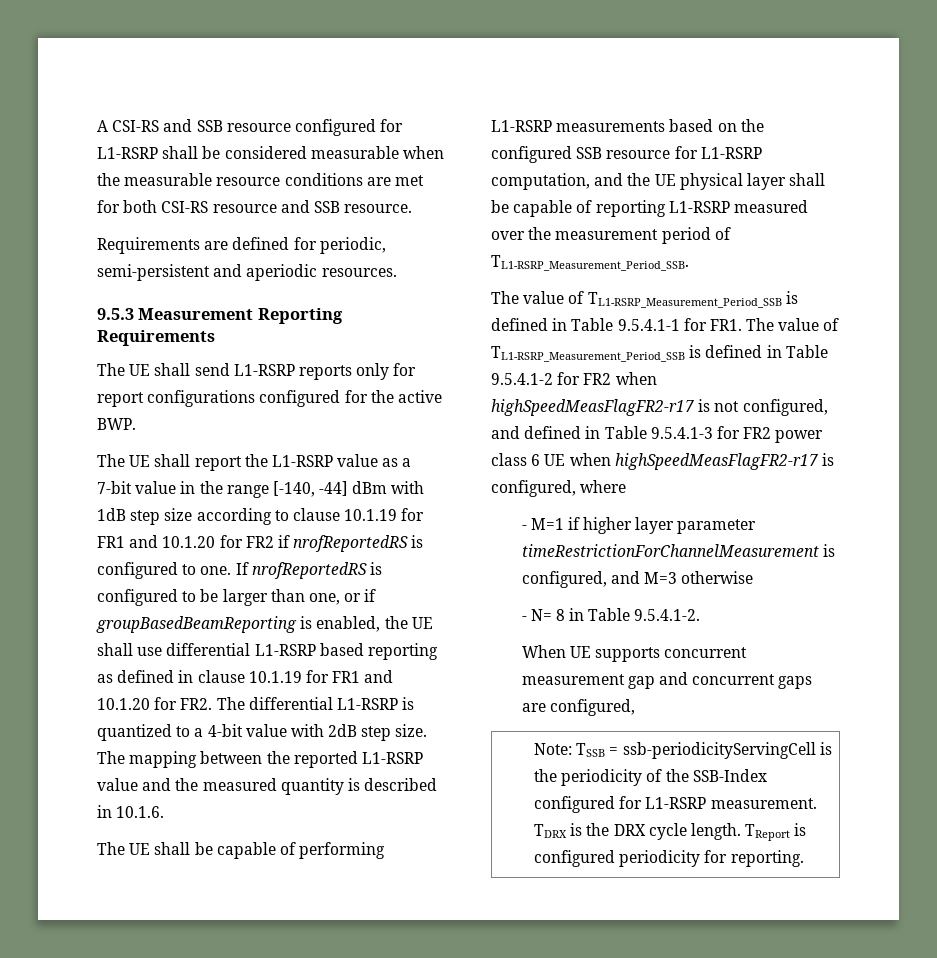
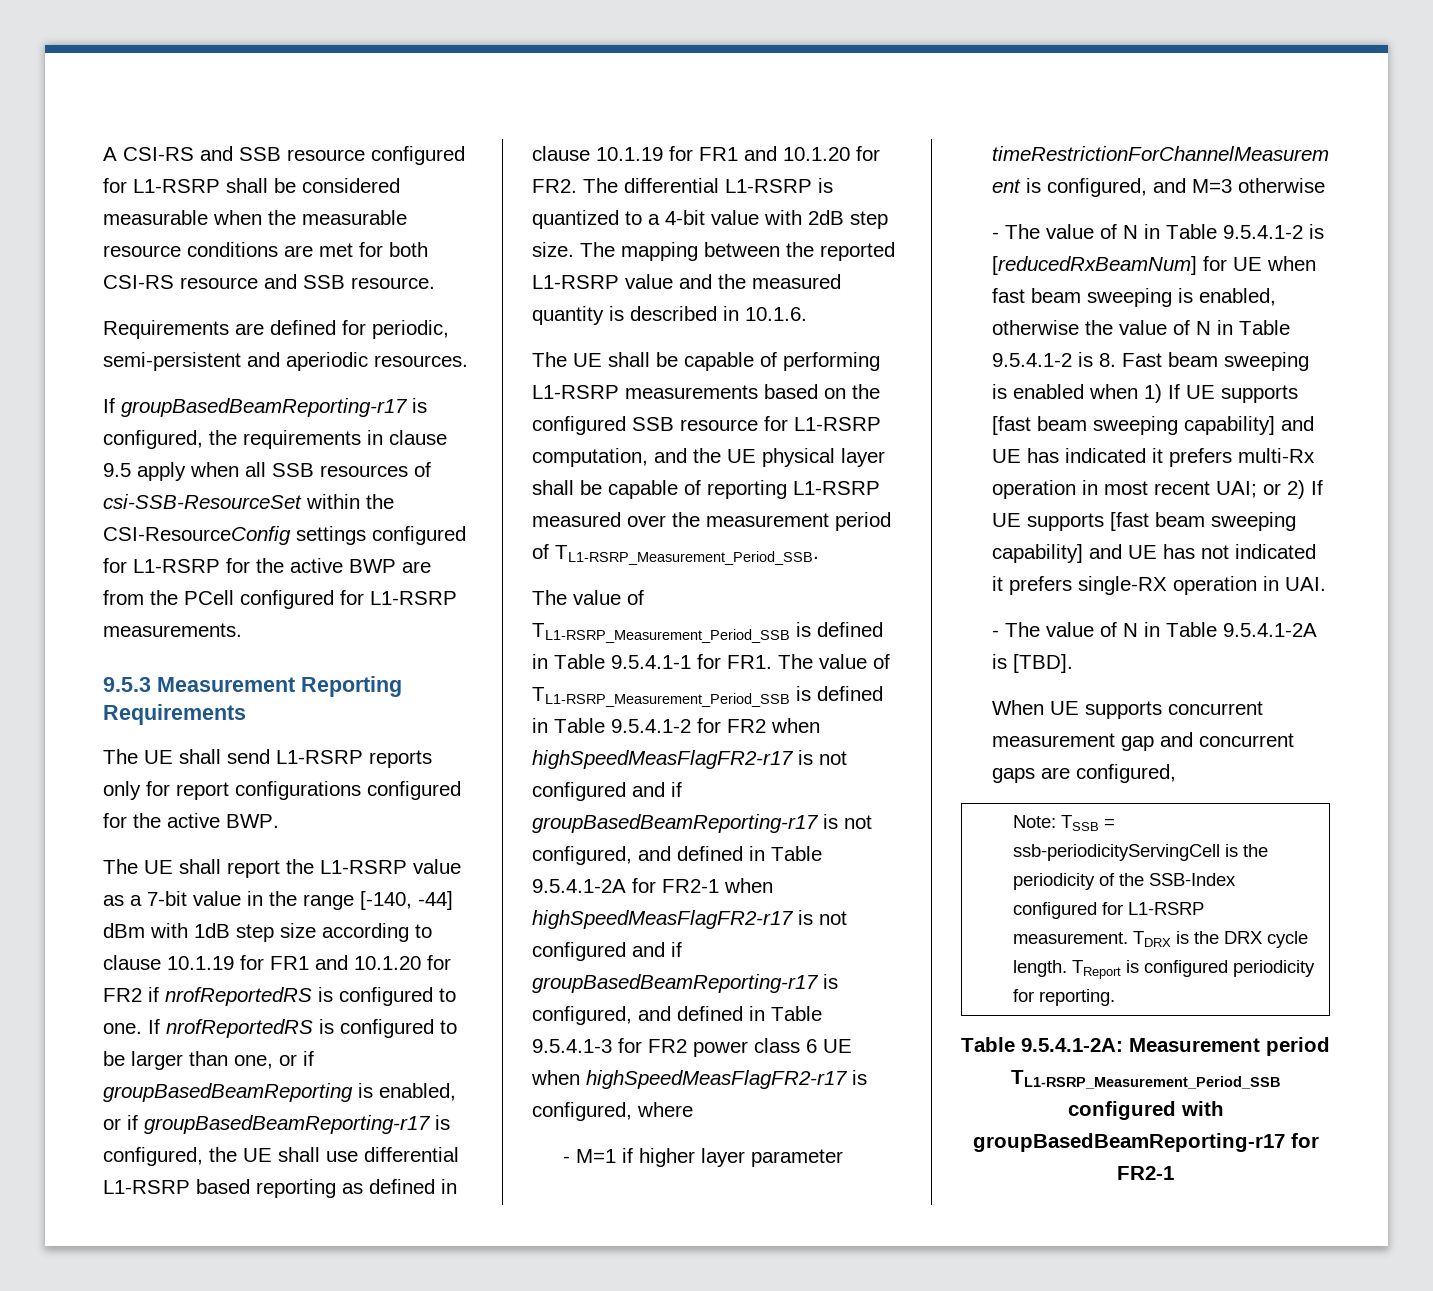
(397, 272) none -> [103,398,427,417] [103,430,447,449] [103,462,431,481] [103,494,394,509] [103,526,466,545] [103,558,431,573] [103,590,457,609] [103,623,242,637] // If groupBasedBeamReporting-r17 is configured, the requirements in clause 9.5 apply when all SSB resources of csi-SSB-ResourceSet within the CSI-ResourceConfig settings configured for L1-RSRP for the active BWP are from the PCell configured for L1-RSRP measurements.
(381, 624) none -> [103,1115,450,1134] [103,1147,203,1166] or if groupBasedBeamReporting-r17 is configured,
(740, 406) none -> [532,782,682,801] [532,814,872,833] [532,846,822,865] [532,878,773,893] [532,910,847,929] [532,942,682,961] [532,974,838,993] configured and if groupBasedBeamReporting-r17 is not configured, and defined in Table 9.5.4.1-2A for FR2-1 when highSpeedMeasFlagFR2-r17 is not configured and if groupBasedBeamReporting-r17 is
[530,608,701,621] N= 8 in Table 9.5.4.1-2. -> [1005,224,1325,239] [992,256,1317,275] [992,288,1277,307] [992,320,1291,335] [992,352,1310,371] [992,384,1299,403] [992,416,1315,435] [992,448,1316,467] [992,480,1324,499] [992,512,1297,531] [992,544,1317,563] [992,576,1327,595] [992,622,1318,637] [992,654,1074,673] The value of N in Table 9.5.4.1-2 is [reducedRxBeamNum] for UE when fast beam sweeping is enabled, otherwise the value of N in Table 9.5.4.1-2 is 8. Fast beam sweeping is enabled when 1) If UE supports [fast beam sweeping capability] and UE has indicated it prefers multi-Rx operation in most recent UAI; or 2) If UE supports [fast beam sweeping capability] and UE has not indicated it prefers single-RX operation in UAI. // - The value of N in Table 9.5.4.1-2A is [TBD].
(804, 858) none -> [961,1037,1330,1056] [1011,1070,1280,1089] [1067,1101,1224,1120] [972,1133,1319,1152] [1117,1166,1174,1180] // Table 9.5.4.1-2A: Measurement period TL1-RSRP_Measurement_Period_SSB configured with groupBasedBeamReporting-r17 for FR2-1

